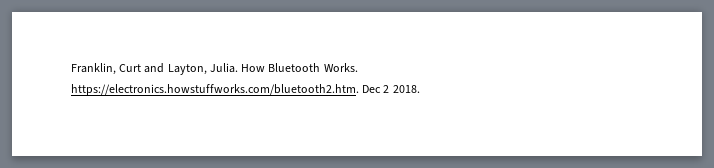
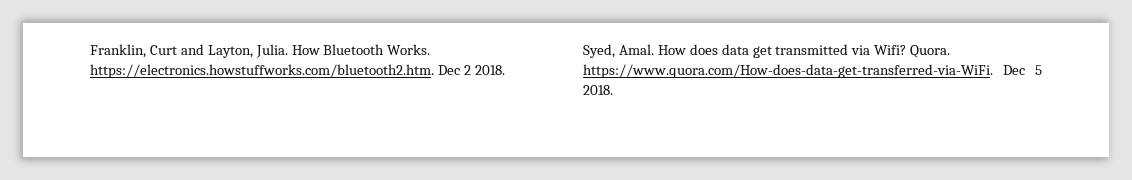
(420, 89) none -> [583,44,951,58] [583,64,1042,78] [583,85,613,95] // Syed, Amal. How does data get transmitted via Wifi? Quora. https://www.quora.com/How-does-data-get-transferred-via-WiFi. Dec 5 2018.

